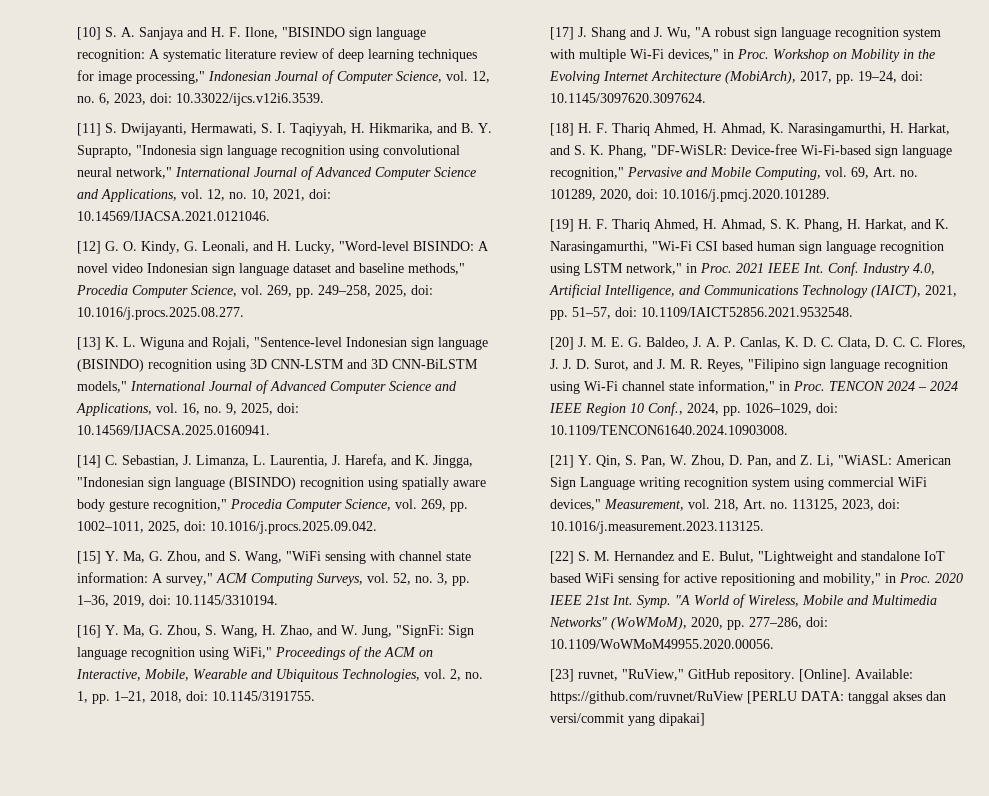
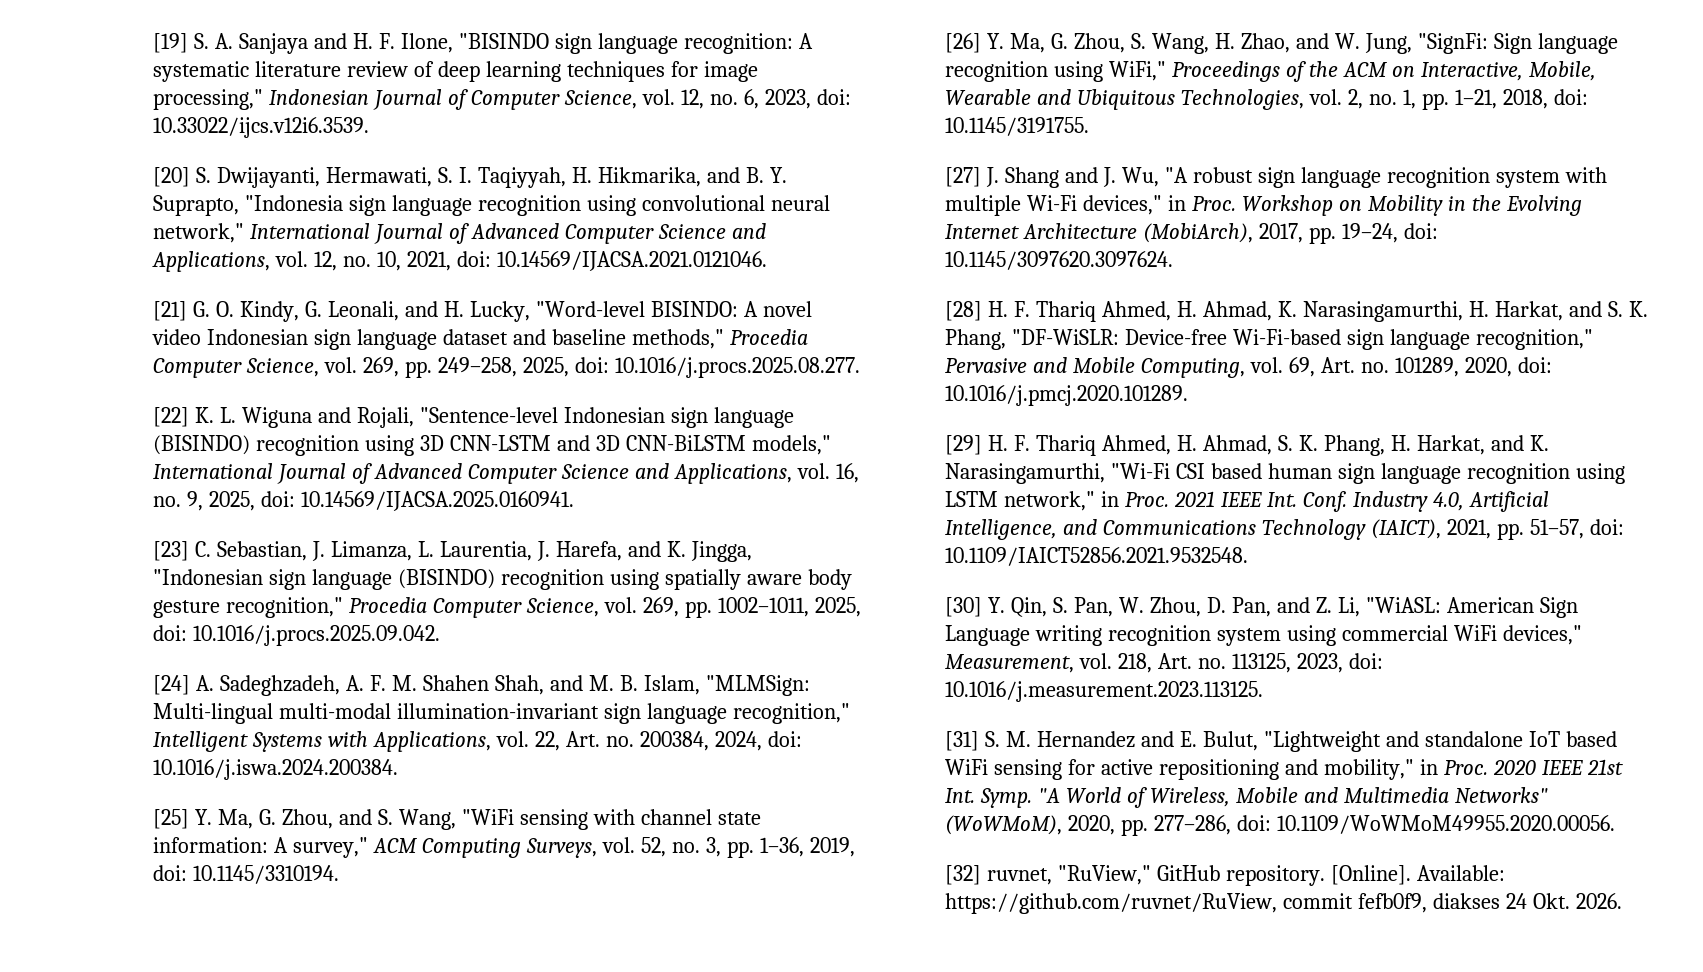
[76,27,101,40] [10] -> [153,33,189,53] [19]
[76,123,101,136] [11] -> [153,167,191,187] [20]
[76,241,101,254] [12] -> [153,301,188,321] [21]
[76,337,101,350] [13] -> [153,407,190,427] [22]
[76,455,101,468] [14] -> [153,541,190,561] [23]
[76,551,101,564] [15] -> [153,675,810,696] [153,703,851,724] [153,731,802,752] [153,759,399,780] [153,809,190,829] [24] A. Sadeghzadeh, A. F. M. Shahen Shah, and M. B. Islam, "MLMSign: Multi-lingual multi-modal illumination-invariant sign language recognition," Intelligent Systems with Applications, vol. 22, Art. no. 200384, 2024, doi: 10.1016/j.iswa.2024.200384. // [25]
[76,625,101,638] [16] -> [945,33,982,53] [26]
[549,27,574,40] [17] -> [945,167,982,187] [27]
[549,123,574,136] [18] -> [945,301,983,321] [28]
[549,219,574,232] [19] -> [945,435,983,455] [29]
[549,337,966,350] [549,359,948,372] [549,380,958,394] [548,402,838,416] [549,425,788,435] [549,455,574,468] [20] J. M. E. G. Baldeo, J. A. P. Canlas, K. D. C. Clata, D. C. C. Flores, J. J. D. Surot, and J. M. R. Reyes, "Filipino sign language recognition using Wi-Fi channel state information," in Proc. TENCON 2024 – 2024 IEEE Region 10 Conf., 2024, pp. 1026–1029, doi: 10.1109/TENCON61640.2024.10903008. // [21] -> [945,597,983,617] [30]
[549,551,574,564] [22] -> [945,731,980,751] [31]
[549,669,574,682] [23] -> [945,865,982,885] [32]
[549,691,946,704] [549,713,705,726] https://github.com/ruvnet/RuView [PERLU DATA: tanggal akses dan versi/commit yang dipakai] -> [945,893,1623,914] https://github.com/ruvnet/RuView, commit fefb0f9, diakses 24 Okt. 2026.

